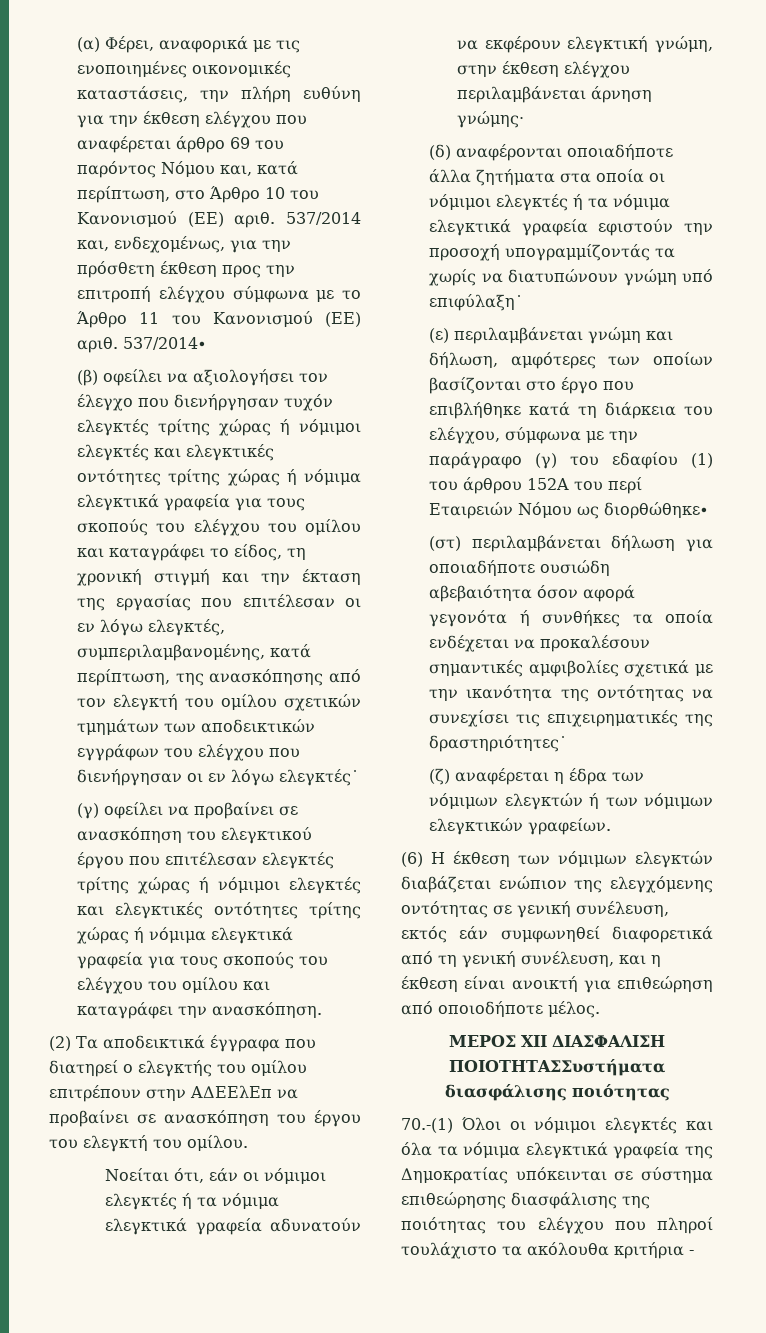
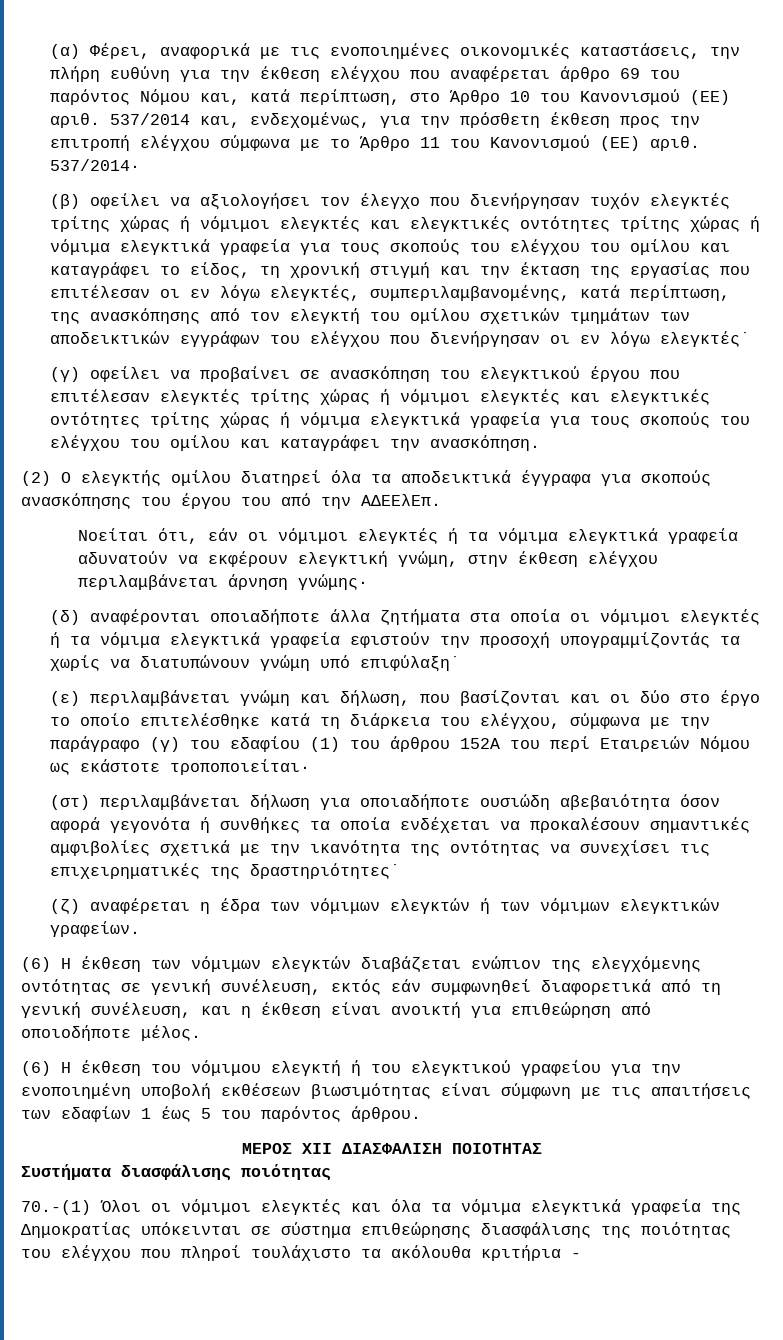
[76,1035,316,1052] [49,1060,307,1077] [49,1085,298,1102] [49,1110,361,1127] [49,1135,248,1152] Τα αποδεικτικά έγγραφα που διατηρεί ο ελεγκτής του ομίλου επιτρέπουν στην ΑΔΕΕλΕπ να προβαίνει σε ανασκόπηση του έργου του ελεγκτή του ομίλου. -> [61,470,711,486] [21,493,441,509] Ο ελεγκτής ομίλου διατηρεί όλα τα αποδεικτικά έγγραφα για σκοπούς ανασκόπησης του έργου του από την ΑΔΕΕλΕπ.
[510,352,713,369] [429,377,635,394] [429,402,522,419] αμφότερες των οποίων βασίζονται στο έργο που επιβλήθηκε -> [419,690,760,706] [49,713,260,729] που βασίζονται και οι δύο στο έργο το οποίο επιτελέσθηκε
[604,502,709,519] διορθώθηκε∙ -> [79,759,310,775] εκάστοτε τροποποιείται∙
(600, 1009) none -> [21,1060,681,1076] [21,1083,751,1099] [21,1106,421,1122] // (6) Η έκθεση του νόμιμου ελεγκτή ή του ελεγκτικού γραφείου για την ενοποιημένη υποβολή εκθέσεων βιωσιμότητας είναι σύμφωνη με τις απαιτήσεις των εδαφίων 1 έως 5 του παρόντος άρθρου.
[449,1059,665,1076] ΠΟΙΟΤΗΤΑΣΣυστήματα -> [451,1143,542,1154] [21,1164,111,1180] ΠΟΙΟΤΗΤΑΣ // Συστήματα

